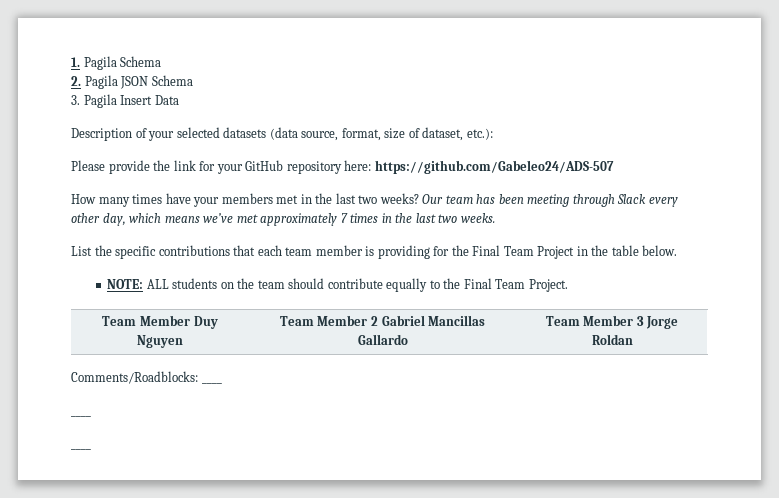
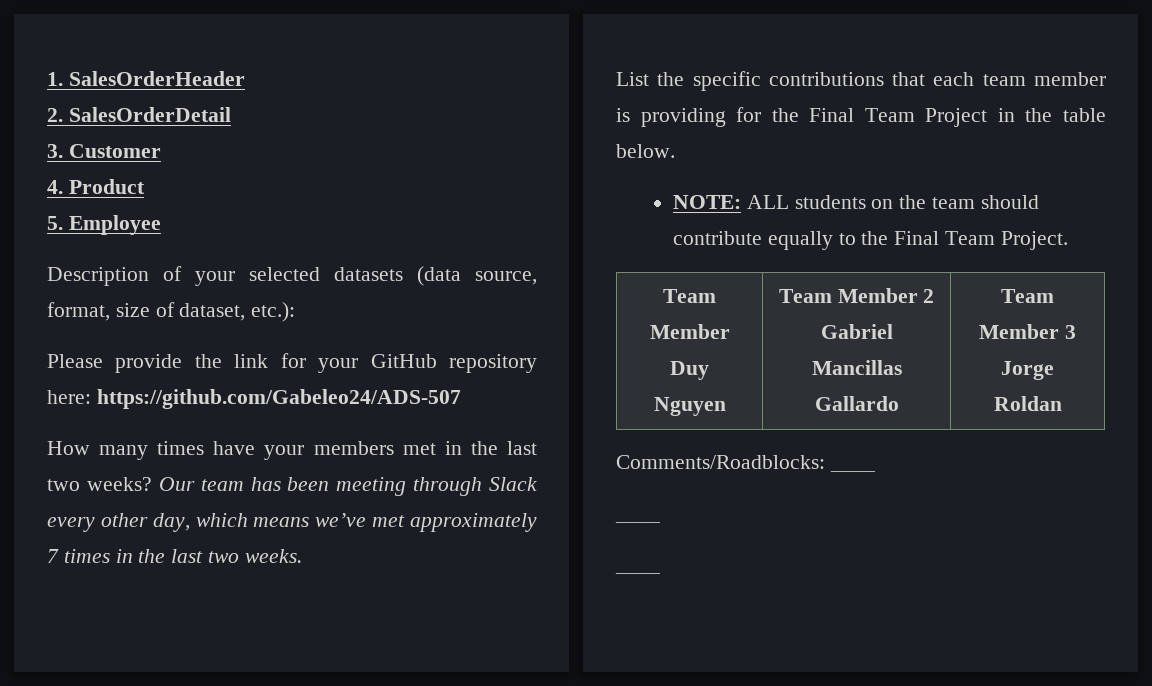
[83,56,162,70] Pagila Schema -> [68,71,245,86] SalesOrderHeader
[84,75,193,89] [71,94,179,108] Pagila JSON Schema // 3. Pagila Insert Data -> [68,107,231,122] [47,144,161,158] [47,179,145,194] [47,215,161,235] SalesOrderDetail // 3. Customer // 4. Product // 5. Employee

